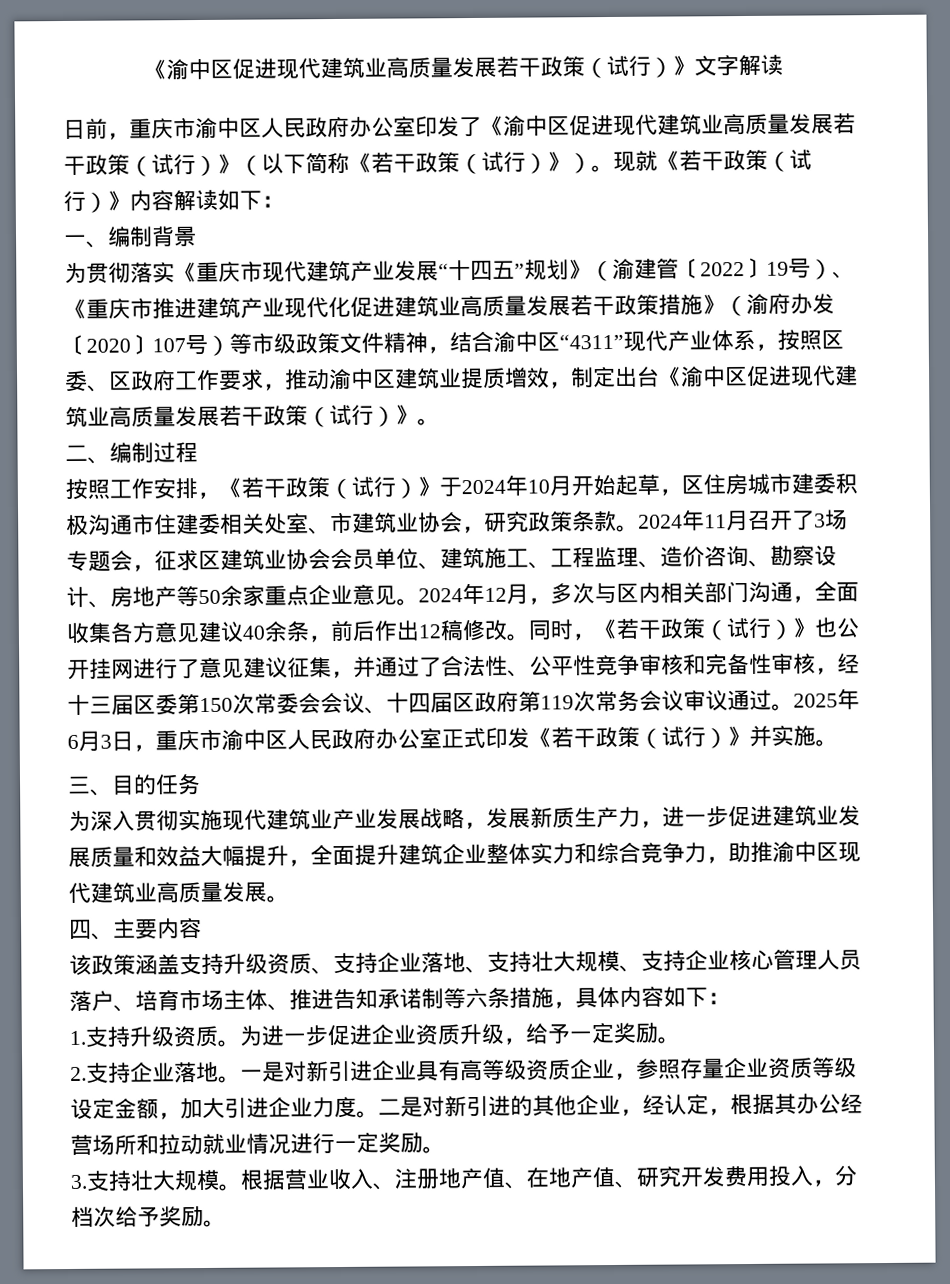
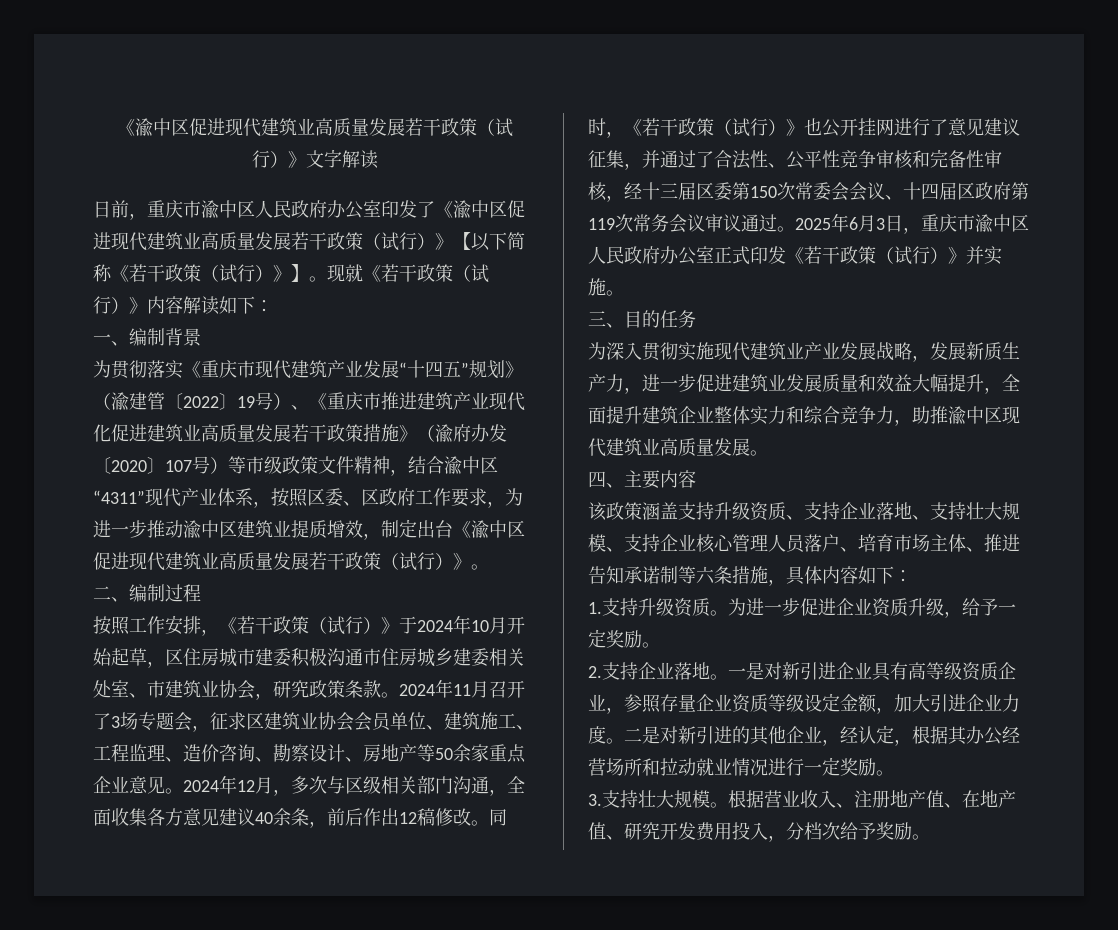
[239,155,262,176] （ -> [453,232,471,250] 【
[569,153,592,174] ） -> [291,264,309,282] 】
(286, 387) none -> [505,488,523,506] [93,520,147,538] 为进一步
(177, 524) none -> [399,648,453,667] 房城乡
[638,582,661,603] 内 -> [363,776,381,794] 级

